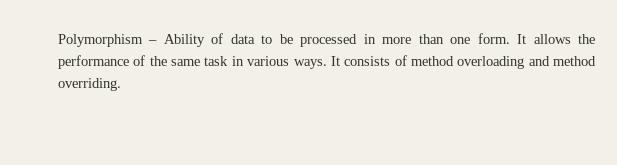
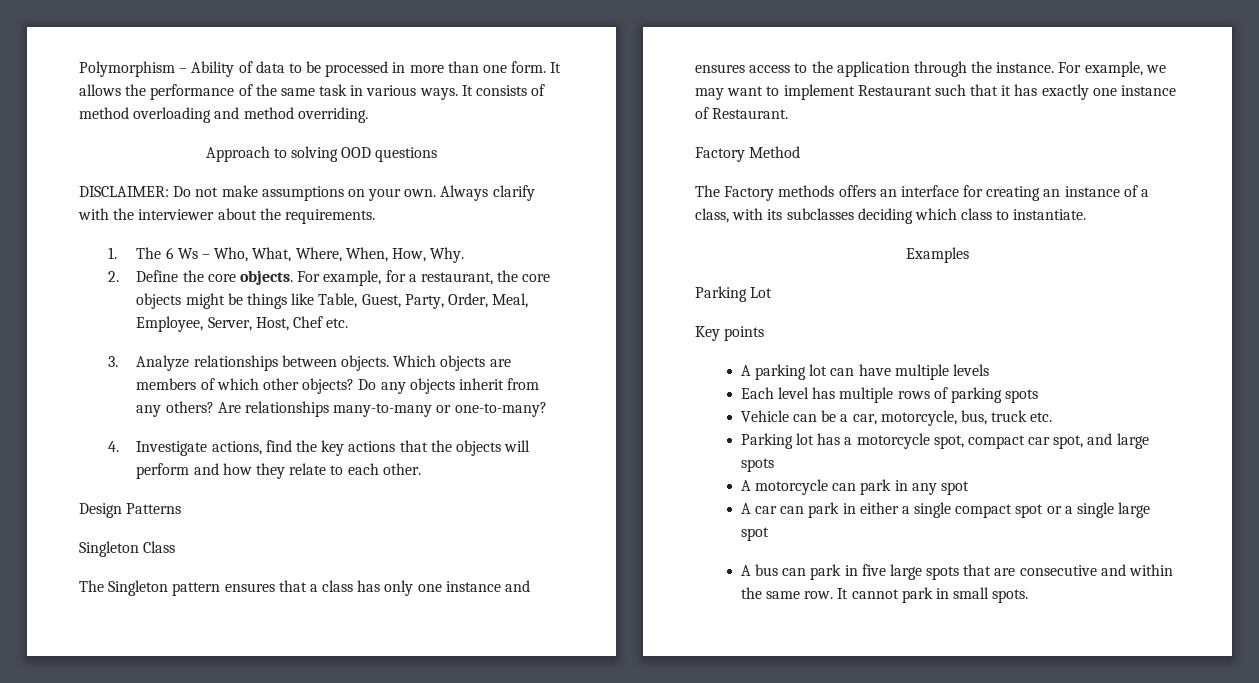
(121, 84) none -> [205,146,438,162] [79,185,535,201] [78,208,375,224] [107,247,465,263] [107,270,551,286] [136,293,529,309] [136,316,349,332] [107,355,511,371] [136,378,540,394] [136,401,547,417] [107,440,531,456] [136,463,421,479] [79,503,182,518] [79,541,176,557] [79,580,531,596] [695,61,1166,77] [695,84,1177,100] [695,107,789,119] [695,146,801,162] [695,185,1150,201] [695,208,1087,224] [906,247,969,263] [695,286,773,302] [695,326,765,341] [740,364,989,380] [740,387,1039,403] [740,410,1053,426] [740,433,1149,449] [740,458,774,472] [740,479,969,495] [740,502,1151,518] [740,527,769,541] [740,564,1173,580] [740,587,1029,603] // Approach to solving OOD questions // DISCLAIMER: Do not make assumptions on your own. Always clarify with the interviewer about the requirements. // 1. The 6 Ws – Who, What, Where, When, How, Why. // 2. Define the core objects. For example, for a restaurant, the core objects might be things like Table, Guest, Party, Order, Meal, Employee, Server, Host, Chef etc. // 3. Analyze relationships between objects. Which objects are members of which other objects? Do any objects inherit from any others? Are relationships many-to-many or one-to-many? // 4. Investigate actions, find the key actions that the objects will perform and how they relate to each other. // Design Patterns // Singleton Class // The Singleton pattern ensures that a class has only one instance and ensures access to the application through the instance. For example, we may want to implement Restaurant such that it has exactly one instance of Restaurant. // Factory Method // The Factory methods offers an interface for creating an instance of a class, with its subclasses deciding which class to instantiate. // Examples // Parking Lot // Key points // A parking lot can have multiple levels // Each level has multiple rows of parking spots // Vehicle can be a car, motorcycle, bus, truck etc. // Parking lot has a motorcycle spot, compact car spot, and large spots // A motorcycle can park in any spot // A car can park in either a single compact spot or a single large spot // A bus can park in five large spots that are consecutive and within the same row. It cannot park in small spots.

